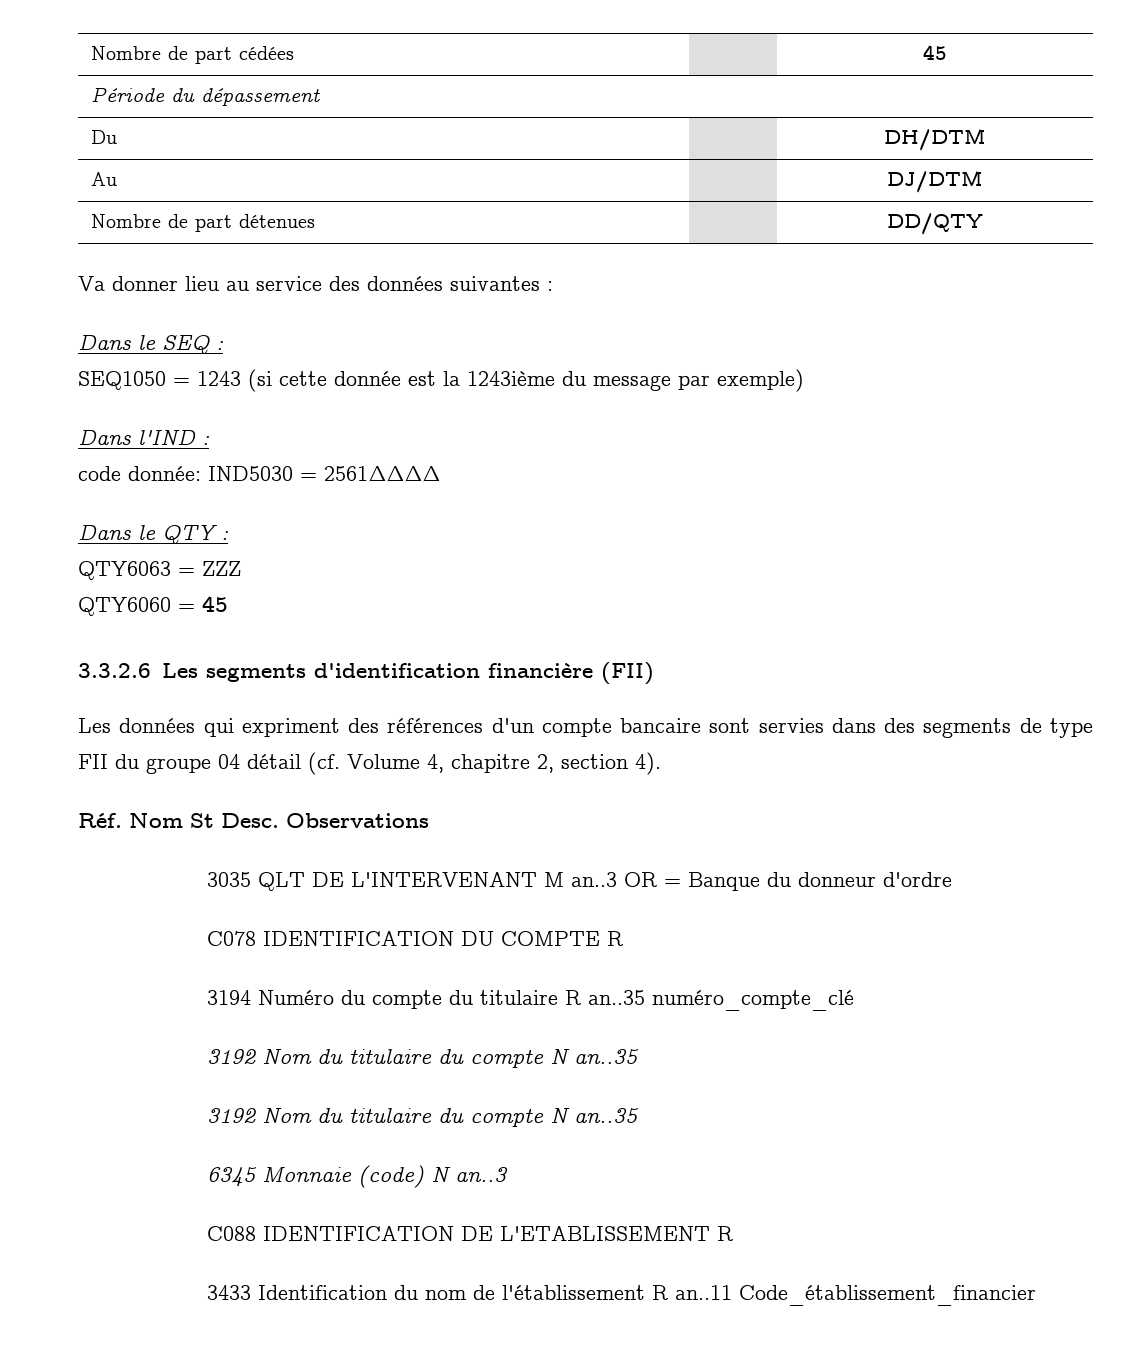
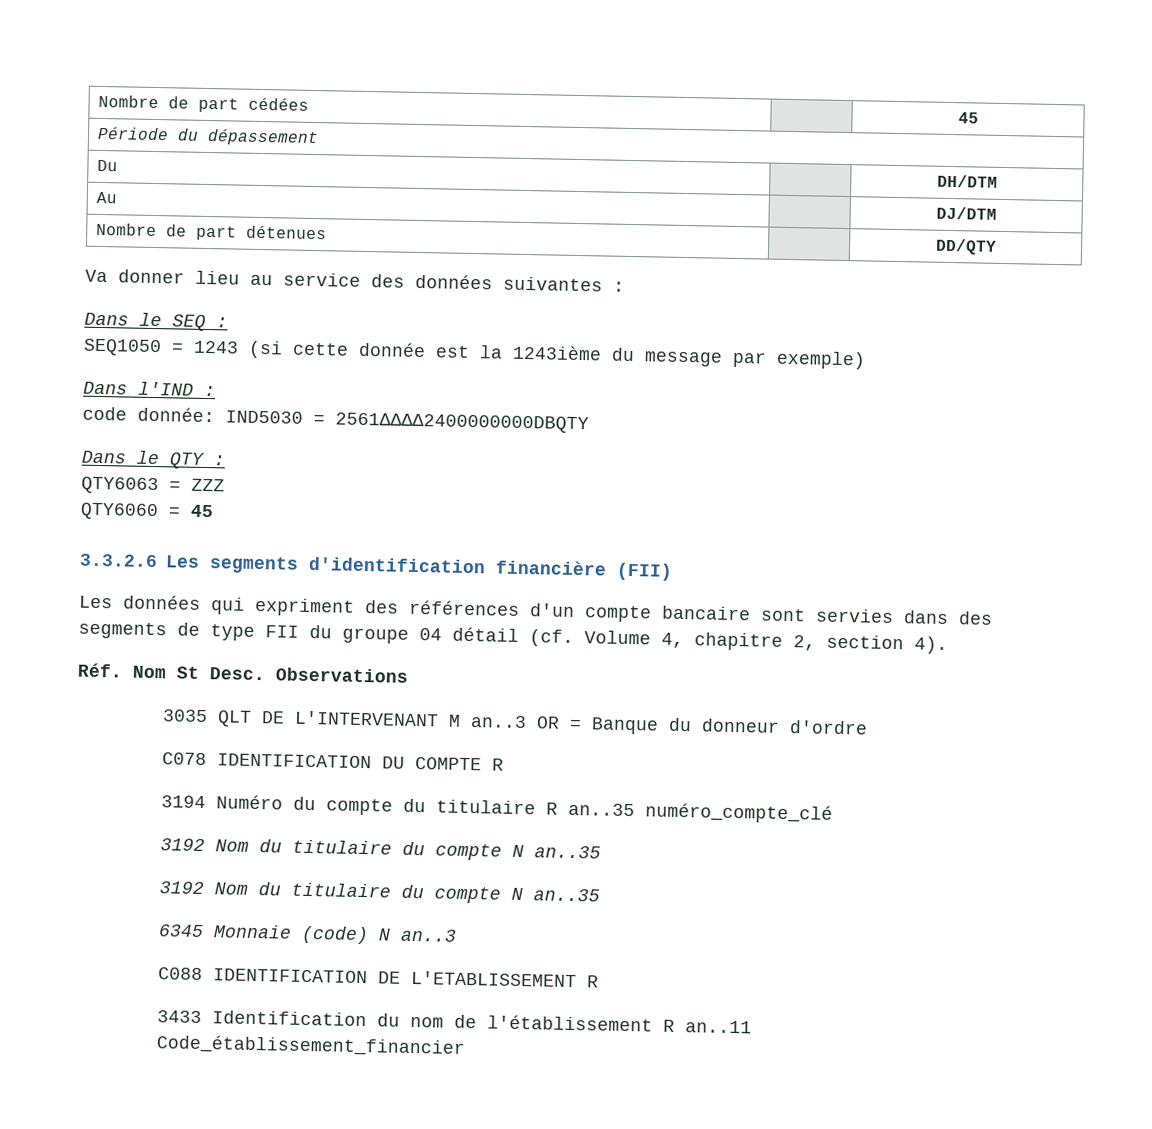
[324,466,440,482] 2561ΔΔΔΔ -> [335,412,589,434] 2561ΔΔΔΔ2400000000DBQTY

